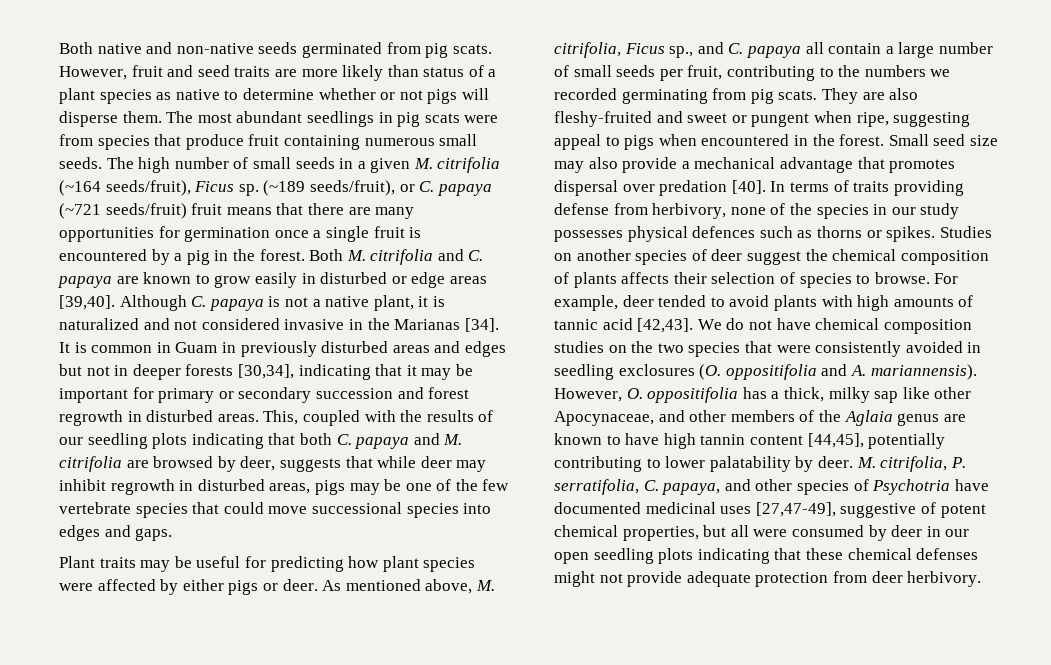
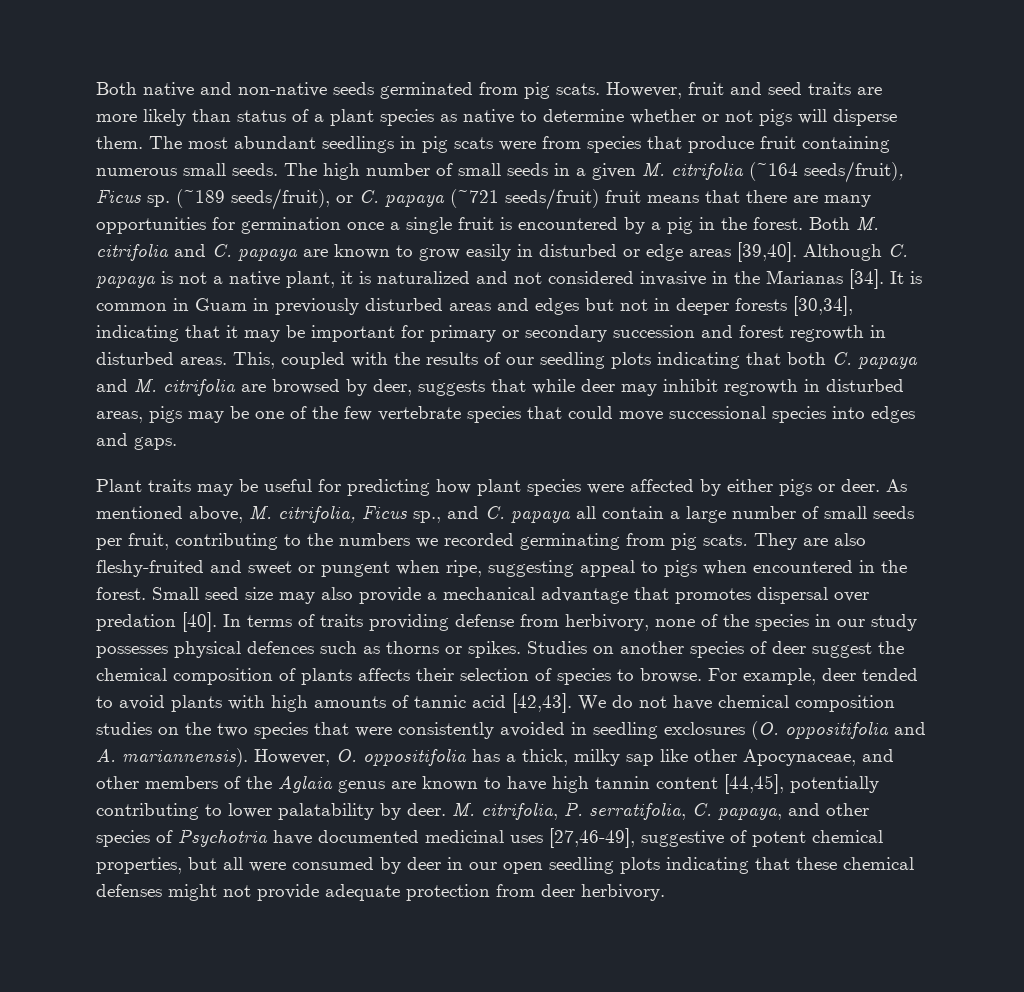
[755,502,836,517] [27,47-49], -> [549,828,635,848] [27,46-49],

